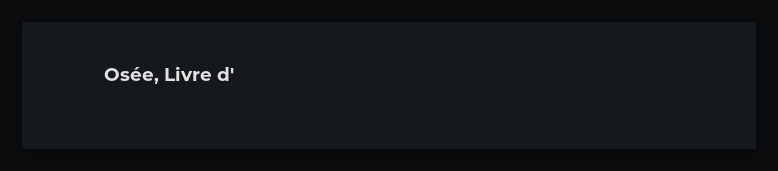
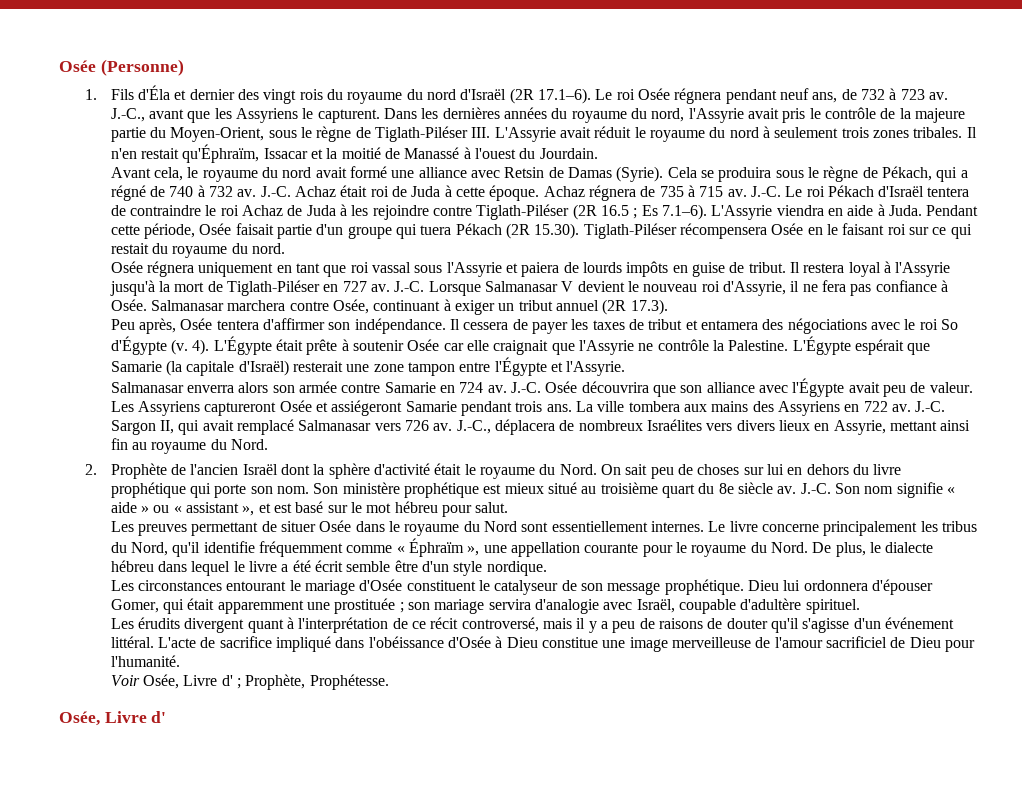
(104, 75) none -> [59,59,184,76] [84,85,948,104] [110,107,965,123] [110,126,977,142] [110,144,598,163] [110,166,968,182] [110,185,970,201] [110,204,979,220] [110,223,972,239] [110,243,286,258] [110,261,951,277] [109,280,948,296] [110,299,668,315] [110,318,958,334] [110,336,931,355] [110,357,626,376] [110,378,973,397] [110,400,946,416] [110,419,971,435] [110,438,269,454] [84,463,902,479] [110,482,955,498] [110,501,509,517] [110,520,977,536] [110,538,934,557] [110,560,547,576] [110,579,933,595] [110,598,860,614] [110,617,954,633] [110,636,975,652] [110,655,180,667] [110,674,389,690] Osée (Personne) // 1. Fils d'Éla et dernier des vingt rois du royaume du nord d'Israël (2R 17.1–6). Le roi Osée régnera pendant neuf ans, de 732 à 723 av. J.‑C., avant que les Assyriens le capturent. Dans les dernières années du royaume du nord, l'Assyrie avait pris le contrôle de la majeure partie du Moyen-Orient, sous le règne de Tiglath-Piléser III. L'Assyrie avait réduit le royaume du nord à seulement trois zones tribales. Il n'en restait qu'Éphraïm, Issacar et la moitié de Manassé à l'ouest du Jourdain. // Avant cela, le royaume du nord avait formé une alliance avec Retsin de Damas (Syrie). Cela se produira sous le règne de Pékach, qui a régné de 740 à 732 av. J.‑C. Achaz était roi de Juda à cette époque. Achaz régnera de 735 à 715 av. J.‑C. Le roi Pékach d'Israël tentera de contraindre le roi Achaz de Juda à les rejoindre contre Tiglath-Piléser (2R 16.5 ; Es 7.1–6). L'Assyrie viendra en aide à Juda. Pendant cette période, Osée faisait partie d'un groupe qui tuera Pékach (2R 15.30). Tiglath-Piléser récompensera Osée en le faisant roi sur ce qui restait du royaume du nord. // Osée régnera uniquement en tant que roi vassal sous l'Assyrie et paiera de lourds impôts en guise de tribut. Il restera loyal à l'Assyrie jusqu'à la mort de Tiglath-Piléser en 727 av. J.‑C. Lorsque Salmanasar V devient le nouveau roi d'Assyrie, il ne fera pas confiance à Osée. Salmanasar marchera contre Osée, continuant à exiger un tribut annuel (2R 17.3). // Peu après, Osée tentera d'affirmer son indépendance. Il cessera de payer les taxes de tribut et entamera des négociations avec le roi So d'Égypte (v. 4). L'Égypte était prête à soutenir Osée car elle craignait que l'Assyrie ne contrôle la Palestine. L'Égypte espérait que Samarie (la capitale d'Israël) resterait une zone tampon entre l'Égypte et l'Assyrie. // Salmanasar enverra alors son armée contre Samarie en 724 av. J.‑C. Osée découvrira que son alliance avec l'Égypte avait peu de valeur. Les Assyriens captureront Osée et assiégeront Samarie pendant trois ans. La ville tombera aux mains des Assyriens en 722 av. J.‑C. Sargon II, qui avait remplacé Salmanasar vers 726 av. J.‑C., déplacera de nombreux Israélites vers divers lieux en Assyrie, mettant ainsi fin au royaume du Nord. // 2. Prophète de l'ancien Israël dont la sphère d'activité était le royaume du Nord. On sait peu de choses sur lui en dehors du livre prophétique qui porte son nom. Son ministère prophétique est mieux situé au troisième quart du 8e siècle av. J.‑C. Son nom signifie « aide » ou « assistant », et est basé sur le mot hébreu pour salut. // Les preuves permettant de situer Osée dans le royaume du Nord sont essentiellement internes. Le livre concerne principalement les tribus du Nord, qu'il identifie fréquemment comme « Éphraïm », une appellation courante pour le royaume du Nord. De plus, le dialecte hébreu dans lequel le livre a été écrit semble être d'un style nordique. // Les circonstances entourant le mariage d'Osée constituent le catalyseur de son message prophétique. Dieu lui ordonnera d'épouser Gomer, qui était apparemment une prostituée ; son mariage servira d'analogie avec Israël, coupable d'adultère spirituel. // Les érudits divergent quant à l'interprétation de ce récit controversé, mais il y a peu de raisons de douter qu'il s'agisse d'un événement littéral. L'acte de sacrifice impliqué dans l'obéissance d'Osée à Dieu constitue une image merveilleuse de l'amour sacrificiel de Dieu pour l'humanité. // Voir Osée, Livre d' ; Prophète, Prophétesse. //

